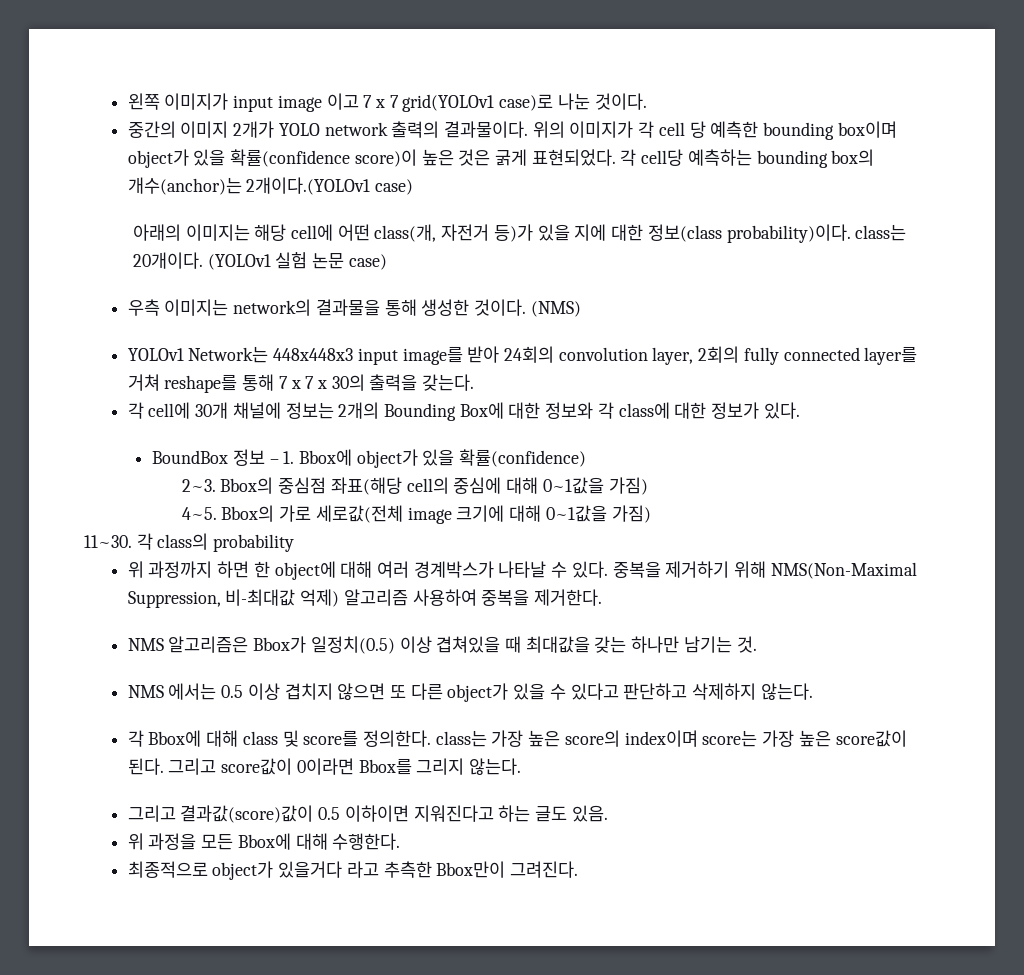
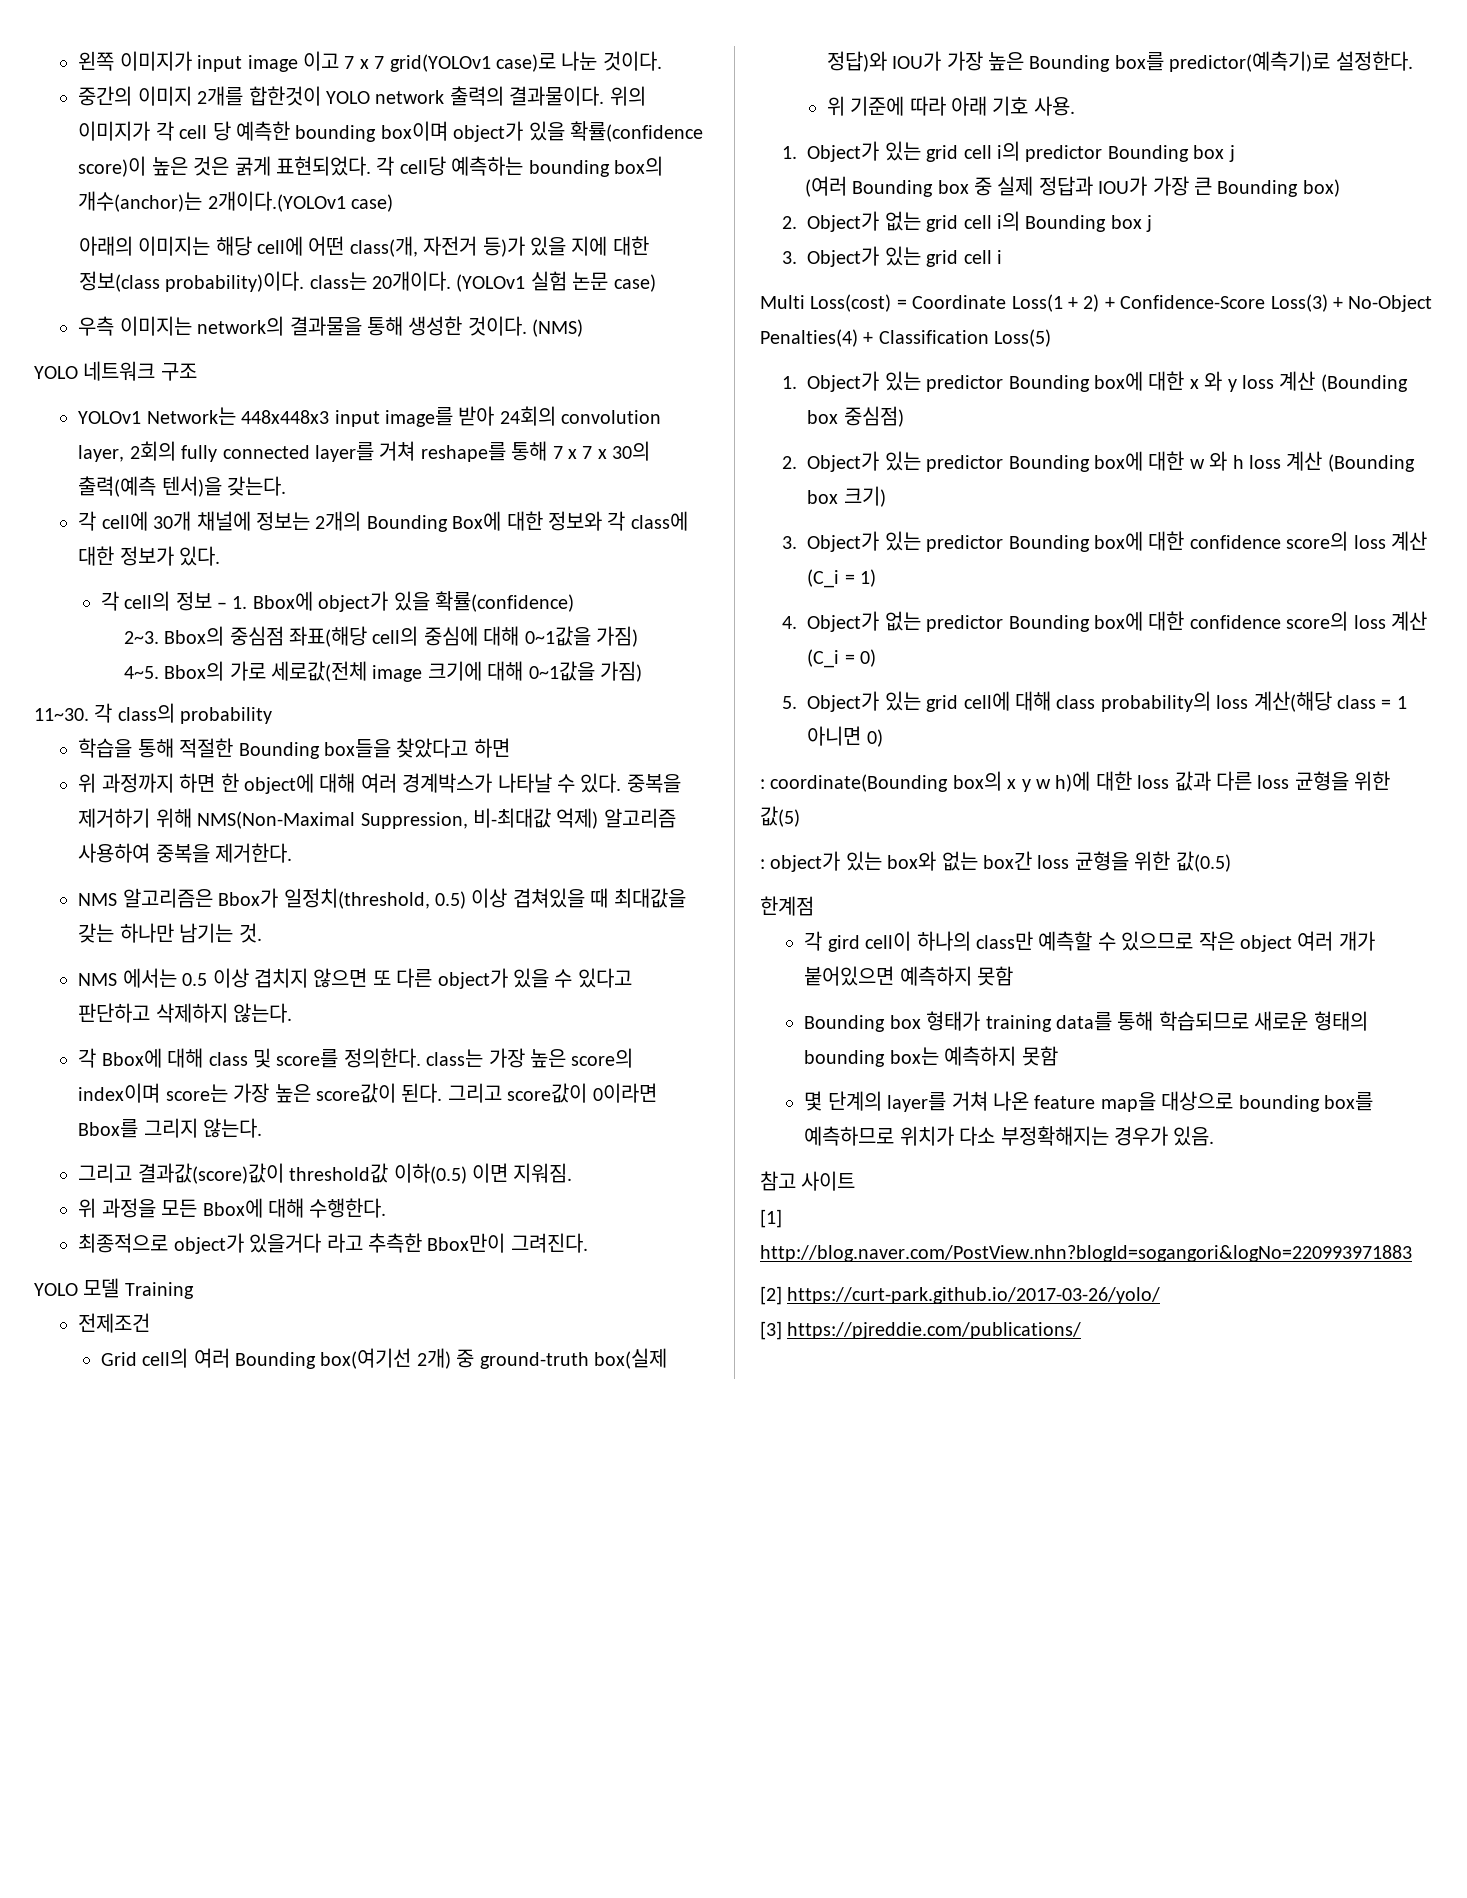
[233,121,275,138] 2개가 -> [197,86,321,106] 2개를 합한것이
(581, 309) none -> [34,361,197,381] // YOLO 네트워크 구조
[369,374,418,391] 출력을 -> [78,476,222,497] 출력(예측 텐서)을
[152,450,229,464] BoundBox -> [100,591,171,611] 각 cell의
(295, 543) none -> [78,738,510,759] // 학습을 통해 적절한 Bounding box들을 찾았다고 하면
[310,636,395,654] 일정치(0.5) -> [283,888,467,909] 일정치(threshold, 0.5)
[318,805,608,822] 0.5 이하이면 지워진다고 하는 글도 있음. -> [289,1163,573,1184] threshold값 이하(0.5) 이면 지워짐.
(579, 869) none -> [34,1278,194,1299] [78,1313,151,1333] [100,1348,668,1369] [826,51,1413,72] [826,96,1075,116] [782,141,1235,162] [804,176,1340,197] [782,211,1153,232] [782,246,1003,267] [760,294,1433,312] [760,329,1052,347] [782,371,1408,392] [807,406,904,427] [782,451,1415,472] [807,486,886,507] [782,531,1428,552] [807,569,877,588] [782,611,1428,632] [807,649,877,668] [782,691,1407,712] [807,726,883,747] [760,771,1391,792] [760,806,800,827] [760,851,1231,872] [760,896,814,916] [804,931,1375,952] [804,966,1014,986] [804,1011,1368,1032] [804,1046,1058,1067] [804,1091,1374,1112] [804,1126,1215,1146] [760,1171,856,1191] [760,1209,782,1228] [760,1245,1412,1262] [760,1286,1161,1305] [760,1321,1082,1340] // YOLO 모델 Training // 전제조건 // Grid cell의 여러 Bounding box(여기선 2개) 중 ground-truth box(실제 정답)와 IOU가 가장 높은 Bounding box를 predictor(예측기)로 설정한다. // 위 기준에 따라 아래 기호 사용. // 1. Object가 있는 grid cell i의 predictor Bounding box j // (여러 Bounding box 중 실제 정답과 IOU가 가장 큰 Bounding box) // 2. Object가 없는 grid cell i의 Bounding box j // 3. Object가 있는 grid cell i // Multi Loss(cost) = Coordinate Loss(1 + 2) + Confidence-Score Loss(3) + No-Object Penalties(4) + Classification Loss(5) // 1. Object가 있는 predictor Bounding box에 대한 x 와 y loss 계산 (Bounding box 중심점) // 2. Object가 있는 predictor Bounding box에 대한 w 와 h loss 계산 (Bounding box 크기) // 3. Object가 있는 predictor Bounding box에 대한 confidence score의 loss 계산 (C_i = 1) // 4. Object가 없는 predictor Bounding box에 대한 confidence score의 loss 계산 (C_i = 0) // 5. Object가 있는 grid cell에 대해 class probability의 loss 계산(해당 class = 1 아니면 0) // : coordinate(Bounding box의 x y w h)에 대한 loss 값과 다른 loss 균형을 위한 값(5) // : object가 있는 box와 없는 box간 loss 균형을 위한 값(0.5) // 한계점 // 각 gird cell이 하나의 class만 예측할 수 있으므로 작은 object 여러 개가 붙어있으면 예측하지 못함 // Bounding box 형태가 training data를 통해 학습되므로 새로운 형태의 bounding box는 예측하지 못함 // 몇 단계의 layer를 거쳐 나온 feature map을 대상으로 bounding box를 예측하므로 위치가 다소 부정확해지는 경우가 있음. // 참고 사이트 // [1] http://blog.naver.com/PostView.nhn?blogId=sogangori&logNo=220993971883 // [2] https://curt-park.github.io/2017-03-26/yolo/ // [3] https://pjreddie.com/publications/

